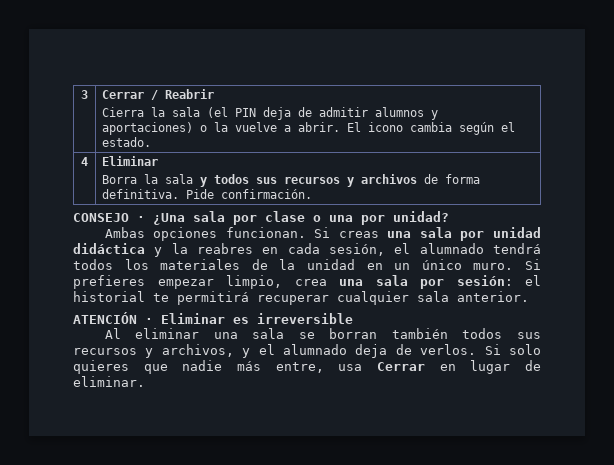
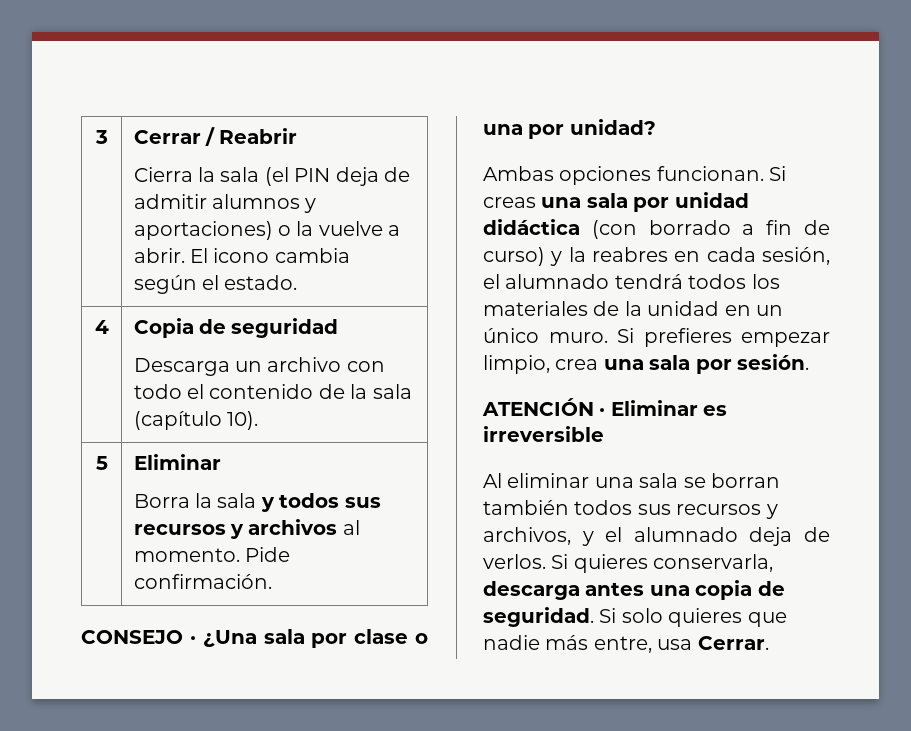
(88, 161) none -> [133,318,339,338] [133,357,385,376] [133,384,412,399] [133,411,258,430] [95,456,108,470] | Copia de seguridad // Descarga un archivo con todo el contenido de la sala (capítulo 10). // 5
[424,174,481,184] [102,189,180,199] de forma definitiva. -> [342,520,360,535] [133,548,240,562] al momento.
(145, 248) none -> [591,220,830,239] [483,247,545,266] (con borrado a fin de curso)
[456,275,541,286] [73,291,529,305] sesión: el historial te permitirá recuperar cualquier sala anterior. -> [737,354,809,370] sesión.
(501, 349) none -> [573,554,774,573] [483,580,785,600] [483,607,617,627] quieres conservarla, descarga antes una copia de seguridad. Si
[377,360,541,374] [73,376,145,387] Cerrar en lugar de eliminar. -> [697,636,769,650] Cerrar.

